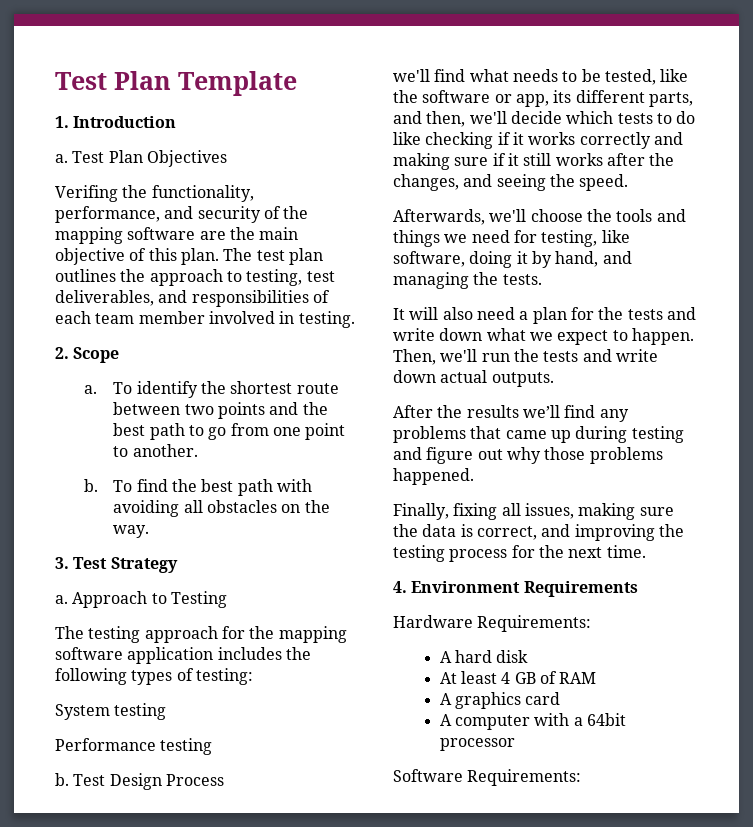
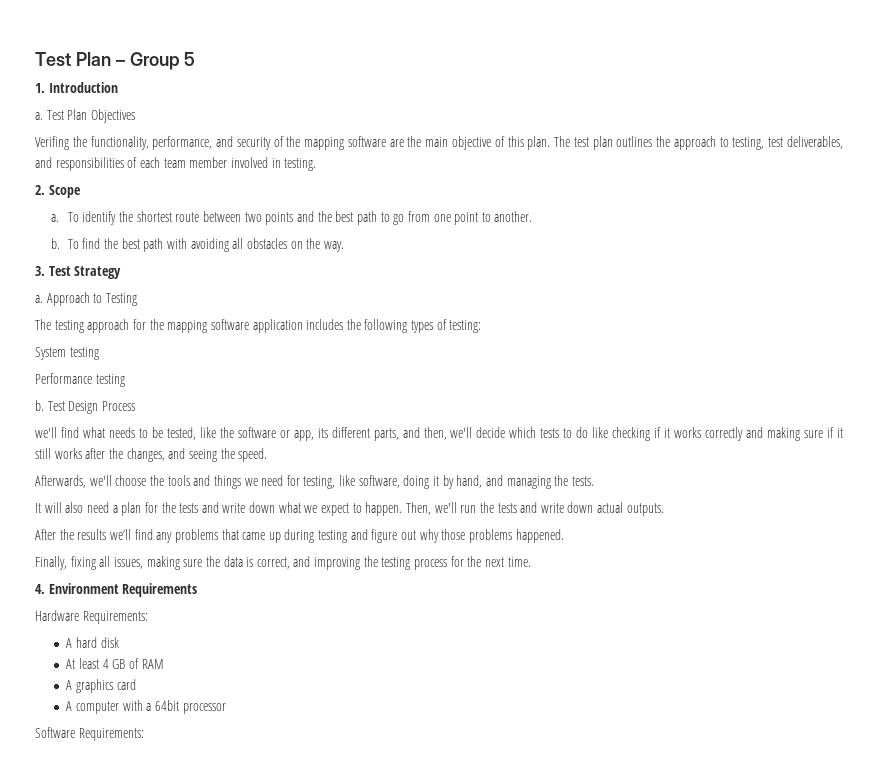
[55,71,297,96] Test Plan Template -> [35,52,196,70] Test Plan – Group 5

